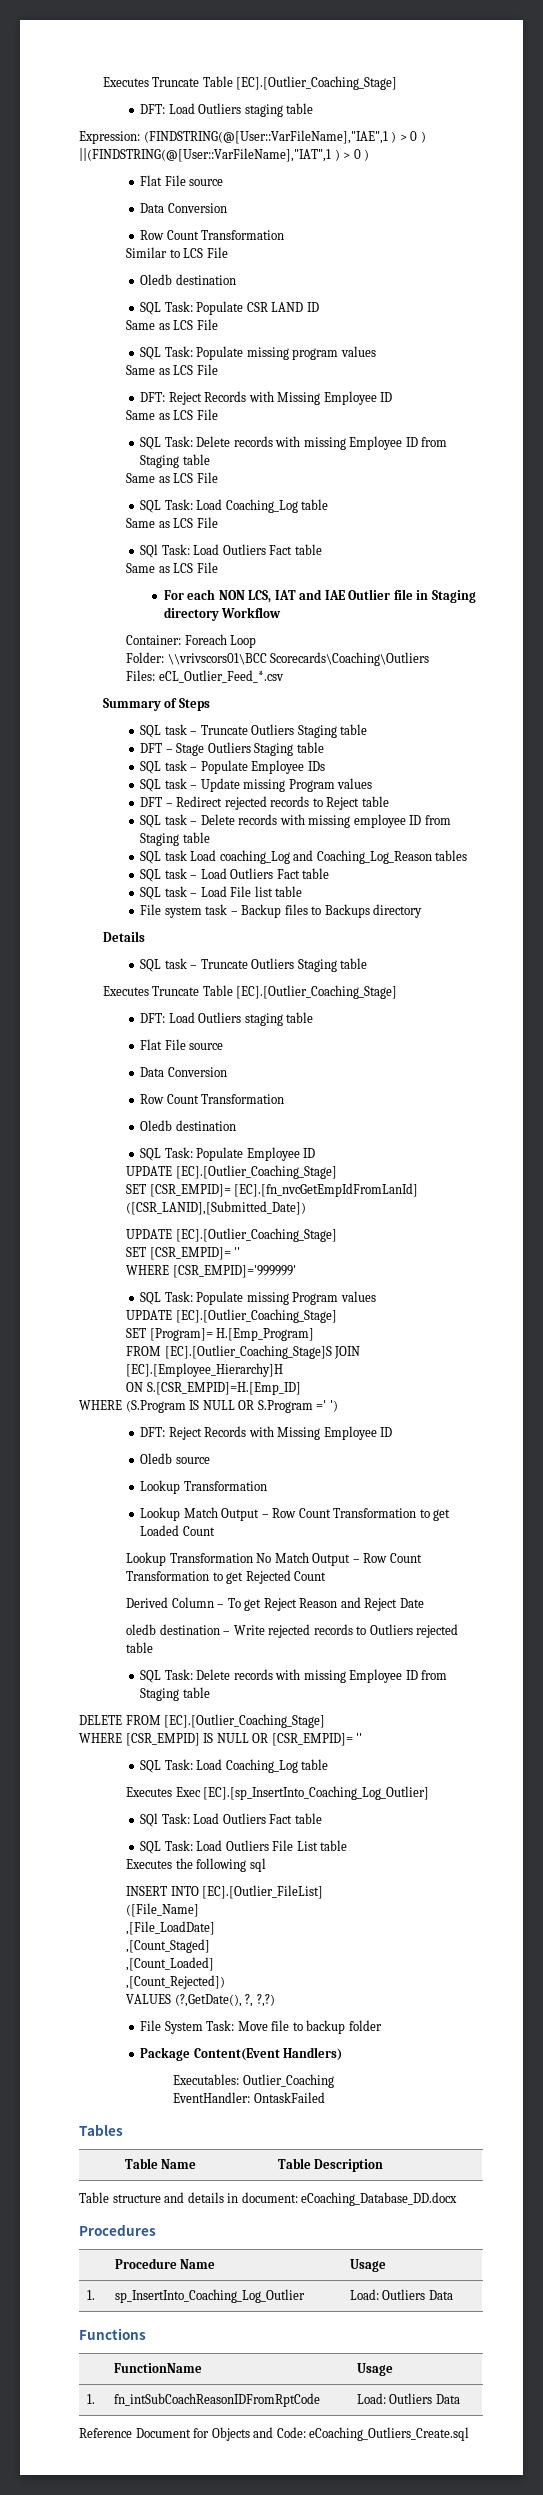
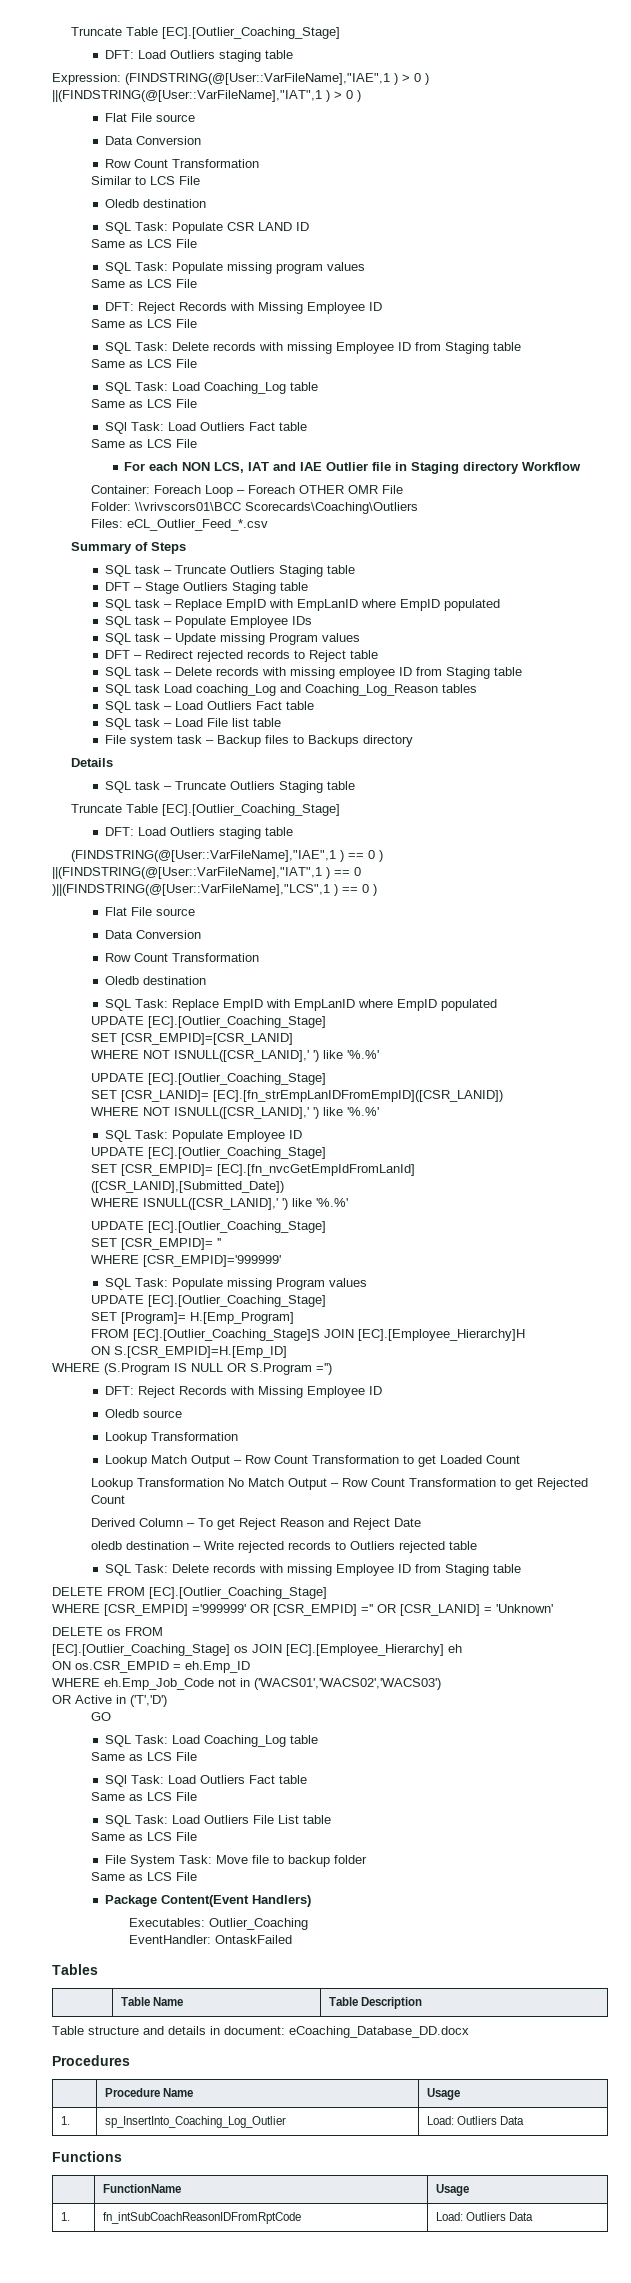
[102,77,149,87] Executes -> (71, 31) none
(257, 641) none -> [236,485,403,494] – Foreach OTHER OMR File
(324, 747) none -> [104,599,500,611] // SQL task – Replace EmpID with EmpLanID where EmpID populated
[102,985,398,999] [140,1012,314,1026] Executes Truncate Table [EC].[Outlier_Coaching_Stage] // DFT: Load Outliers staging table -> [71,804,341,816] [104,827,293,839] [71,850,384,862] [52,867,361,879] [52,884,377,896] Truncate Table [EC].[Outlier_Coaching_Stage] // DFT: Load Outliers staging table // (FINDSTRING(@[User::VarFileName],"IAE",1 ) == 0 ) ||(FINDSTRING(@[User::VarFileName],"IAT",1 ) == 0 )||(FINDSTRING(@[User::VarFileName],"LCS",1 ) == 0 )
(236, 1125) none -> [104,999,497,1011] [90,1016,326,1028] [90,1033,293,1045] [90,1050,379,1062] [90,1073,326,1085] [90,1090,503,1102] [90,1107,379,1119] // SQL Task: Replace EmpID with EmpLanID where EmpID populated // UPDATE [EC].[Outlier_Coaching_Stage] // SET [CSR_EMPID]=[CSR_LANID] // WHERE NOT ISNULL([CSR_LANID],' ') like '%.%' // UPDATE [EC].[Outlier_Coaching_Stage] // SET [CSR_LANID]= [EC].[fn_strEmpLanIDFromEmpID]([CSR_LANID]) // WHERE NOT ISNULL([CSR_LANID],' ') like '%.%'
(307, 1208) none -> [90,1198,348,1210] // WHERE ISNULL([CSR_LANID],' ') like '%.%'
[316,1400,338,1412] =' ') -> [316,1363,332,1375] ='')
[203,1733,363,1746] [140,1759,329,1773] [126,1786,430,1800] [140,1813,322,1827] IS NULL OR [CSR_EMPID]= '' // SQL Task: Load Coaching_Log table // Executes Exec [EC].[sp_InsertInto_Coaching_Log_Outlier] // SQl Task: Load Outliers Fact table -> [192,1604,553,1616] [52,1627,163,1636] [52,1644,462,1656] [52,1661,250,1673] [52,1678,441,1690] [52,1695,167,1707] [90,1712,111,1721] [104,1735,318,1747] [90,1752,197,1761] [104,1775,307,1787] [90,1792,197,1801] ='999999' OR [CSR_EMPID] ='' OR [CSR_LANID] = 'Unknown' // DELETE os FROM // [EC].[Outlier_Coaching_Stage] os JOIN [EC].[Employee_Hierarchy] eh // ON os.CSR_EMPID = eh.Emp_ID // WHERE eh.Emp_Job_Code not in ('WACS01','WACS02','WACS03') // OR Active in ('T','D') // GO // SQL Task: Load Coaching_Log table // Same as LCS File // SQl Task: Load Outliers Fact table // Same as LCS File
[126,1858,266,1872] [126,1885,324,1899] [126,1903,200,1917] [126,1921,216,1935] [126,1939,211,1953] [126,1957,215,1971] [126,1975,226,1989] [126,1994,275,2007] Executes the following sql // INSERT INTO [EC].[Outlier_FileList] // ([File_Name] // ,[File_LoadDate] // ,[Count_Staged] // ,[Count_Loaded] // ,[Count_Rejected]) // VALUES (?,GetDate(), ?, ?,?) -> [90,1832,197,1841] Same as LCS File
(382, 2025) none -> [90,1872,197,1881] // Same as LCS File
[79,2427,470,2441] // Reference Document for Objects and Code: eCoaching_Outliers_Create.sql -> (533, 2216) none

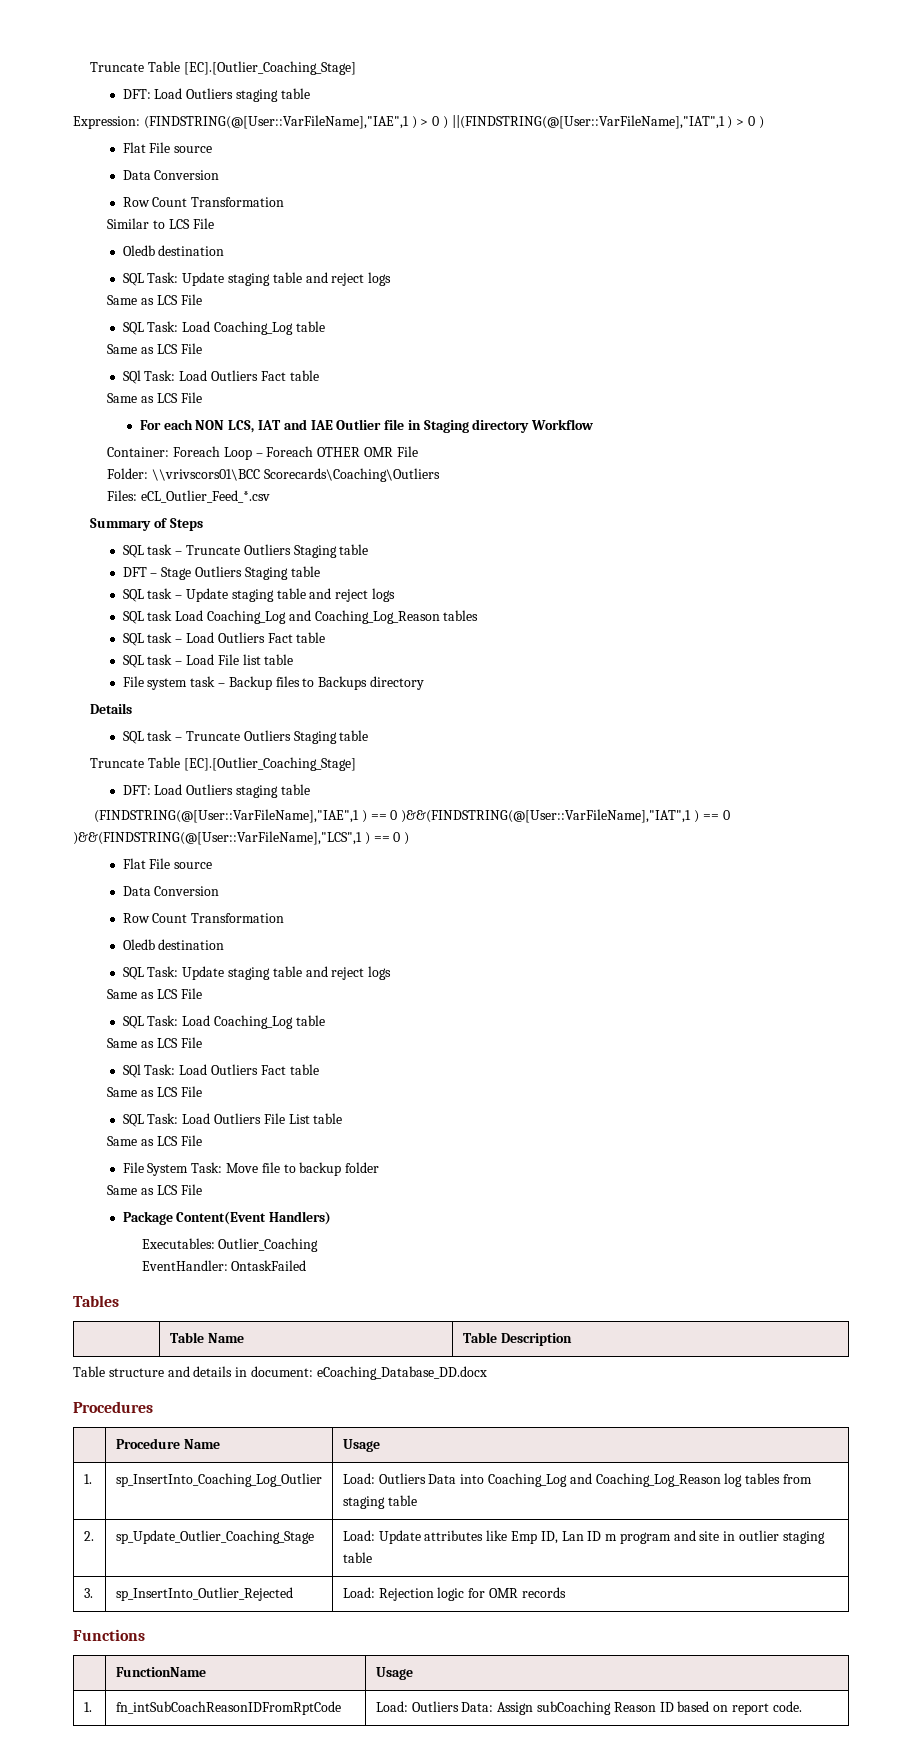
[171,222,309,234] [90,239,197,248] [104,262,365,274] [90,279,197,288] [104,302,382,314] [90,319,197,328] [104,342,521,354] Populate CSR LAND ID // Same as LCS File // SQL Task: Populate missing program values // Same as LCS File // DFT: Reject Records with Missing Employee ID // Same as LCS File // SQL Task: Delete records with missing Employee ID from Staging table -> [182,272,392,286] Update staging table and reject logs
[174,599,500,611] [104,616,312,628] [104,633,360,645] [104,650,378,662] [104,667,522,679] Replace EmpID with EmpLanID where EmpID populated // SQL task – Populate Employee IDs // SQL task – Update missing Program values // DFT – Redirect rejected records to Reject table // SQL task – Delete records with missing employee ID from Staging table -> [186,588,395,602] Update staging table and reject logs
[195,684,276,696] coaching_Log -> [207,610,287,624] Coaching_Log
[379,850,384,862] [52,867,361,879] [52,884,330,896] ) ||(FINDSTRING(@[User::VarFileName],"IAT",1 ) == 0 )||(FINDSTRING(@[User::VarFileName],"LCS",1 -> [401,809,730,823] [73,831,362,845] )&&(FINDSTRING(@[User::VarFileName],"IAT",1 ) == 0 )&&(FINDSTRING(@[User::VarFileName],"LCS",1
[171,999,497,1011] [90,1016,326,1028] [90,1033,293,1045] [90,1050,379,1062] [90,1073,326,1085] [90,1090,503,1102] [90,1107,379,1119] [104,1130,302,1142] [90,1147,326,1159] [90,1164,415,1176] [90,1181,284,1193] [90,1198,348,1210] [90,1221,326,1233] [90,1238,221,1250] [90,1255,281,1267] [104,1278,367,1290] [90,1295,326,1307] [90,1312,294,1324] [90,1329,525,1341] [90,1346,287,1358] [52,1363,332,1375] [104,1386,382,1398] [104,1409,182,1418] [104,1432,238,1444] [104,1455,520,1467] [90,1478,588,1490] [90,1495,125,1504] [90,1518,421,1530] [90,1541,477,1553] [104,1564,521,1576] [52,1587,327,1599] [52,1604,553,1616] [52,1627,163,1636] [52,1644,462,1656] [52,1661,250,1673] [52,1678,441,1690] [52,1695,167,1707] [90,1712,111,1721] Replace EmpID with EmpLanID where EmpID populated // UPDATE [EC].[Outlier_Coaching_Stage] // SET [CSR_EMPID]=[CSR_LANID] // WHERE NOT ISNULL([CSR_LANID],' ') like '%.%' // UPDATE [EC].[Outlier_Coaching_Stage] // SET [CSR_LANID]= [EC].[fn_strEmpLanIDFromEmpID]([CSR_LANID]) // WHERE NOT ISNULL([CSR_LANID],' ') like '%.%' // SQL Task: Populate Employee ID // UPDATE [EC].[Outlier_Coaching_Stage] // SET [CSR_EMPID]= [EC].[fn_nvcGetEmpIdFromLanId] ([CSR_LANID],[Submitted_Date]) // WHERE ISNULL([CSR_LANID],' ') like '%.%' // UPDATE [EC].[Outlier_Coaching_Stage] // SET [CSR_EMPID]= '' // WHERE [CSR_EMPID]='999999' // SQL Task: Populate missing Program values // UPDATE [EC].[Outlier_Coaching_Stage] // SET [Program]= H.[Emp_Program] // FROM [EC].[Outlier_Coaching_Stage]S JOIN [EC].[Employee_Hierarchy]H // ON S.[CSR_EMPID]=H.[Emp_ID] // WHERE (S.Program IS NULL OR S.Program ='') // DFT: Reject Records with Missing Employee ID // Oledb source // Lookup Transformation // Lookup Match Output – Row Count Transformation to get Loaded Count // Lookup Transformation No Match Output – Row Count Transformation to get Rejected Count // Derived Column – To get Reject Reason and Reject Date // oledb destination – Write rejected records to Outliers rejected table // SQL Task: Delete records with missing Employee ID from Staging table // DELETE FROM [EC].[Outlier_Coaching_Stage] // WHERE [CSR_EMPID] ='999999' OR [CSR_EMPID] ='' OR [CSR_LANID] = 'Unknown' // DELETE os FROM // [EC].[Outlier_Coaching_Stage] os JOIN [EC].[Employee_Hierarchy] eh // ON os.CSR_EMPID = eh.Emp_ID // WHERE eh.Emp_Job_Code not in ('WACS01','WACS02','WACS03') // OR Active in ('T','D') // GO -> [182,966,392,980] [107,988,202,999] Update staging table and reject logs // Same as LCS File
(524, 2120) none -> [460,1473,812,1487] [342,1495,417,1509] [83,1531,94,1541] [115,1530,314,1544] [342,1530,825,1544] [342,1552,372,1563] [83,1588,93,1598] [115,1587,293,1601] [342,1587,566,1601] into Coaching_Log and Coaching_Log_Reason log tables from staging table // 2. | sp_Update_Outlier_Coaching_Stage | Load: Update attributes like Emp ID, Lan ID m program and site in outlier staging table // 3. | sp_InsertInto_Outlier_Rejected | Load: Rejection logic for OMR records
[508,2212,533,2221] Data -> [461,1701,802,1715] Data: Assign subCoaching Reason ID based on report code.

